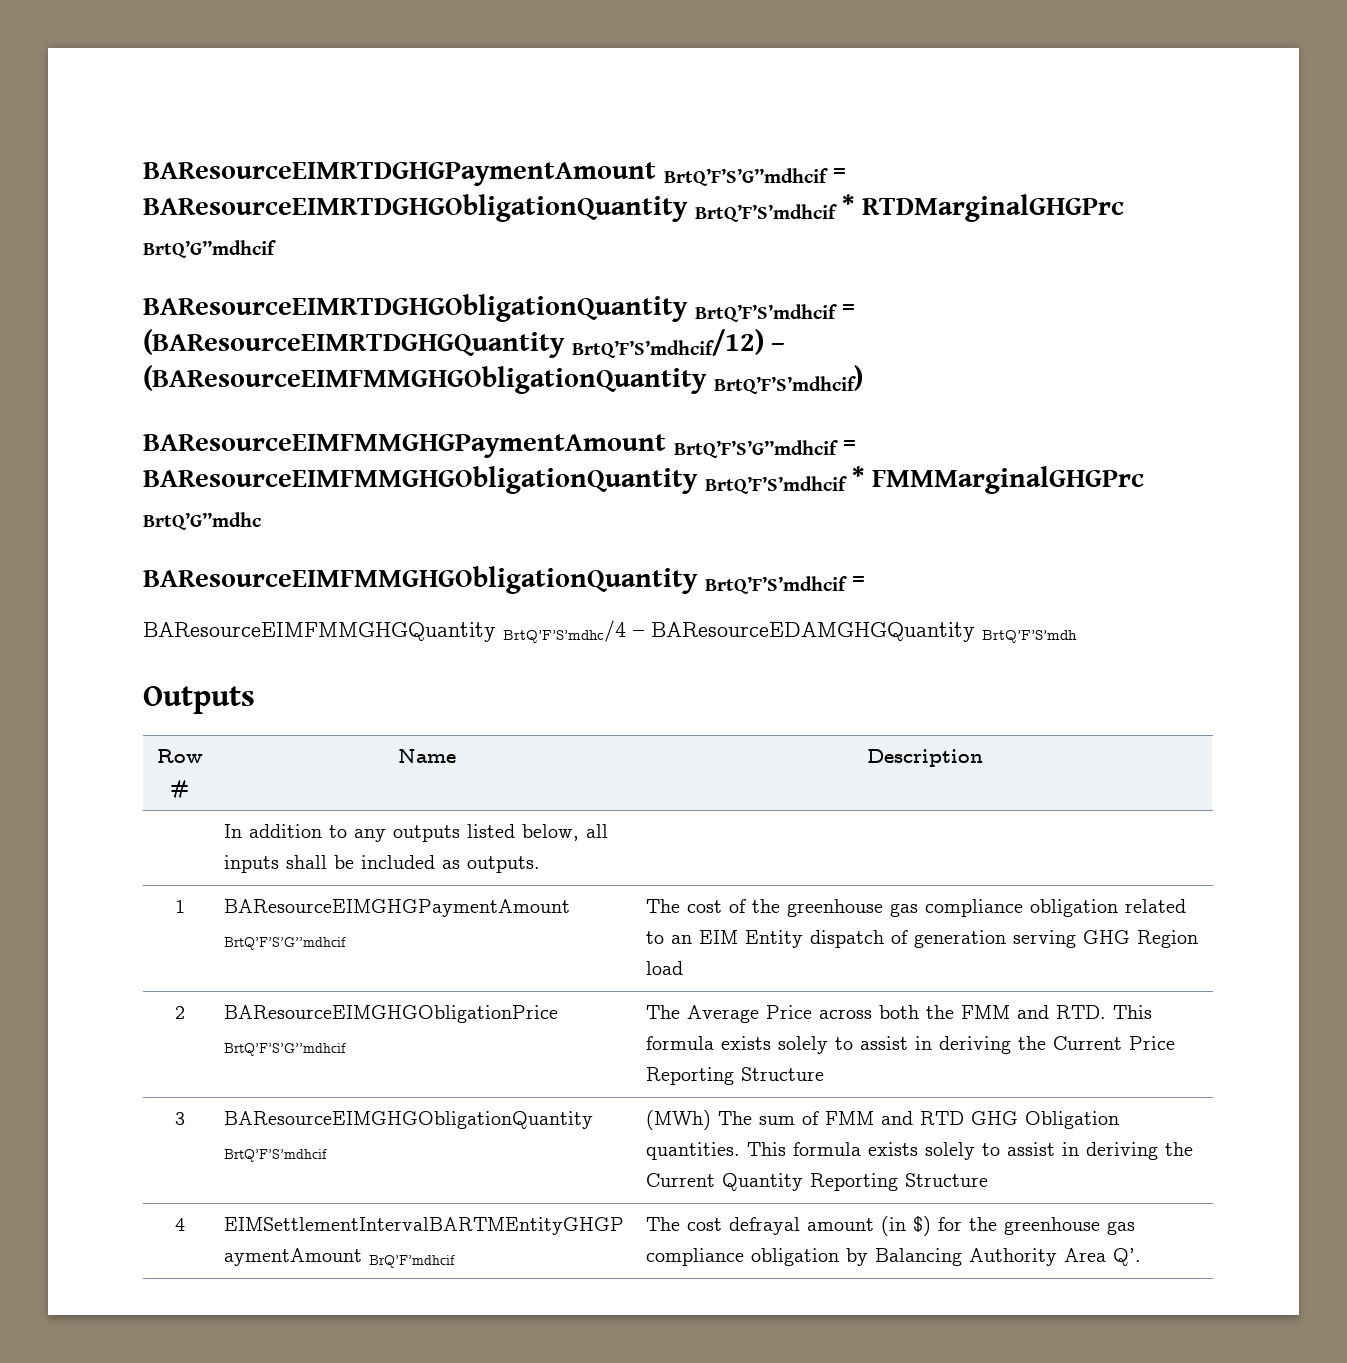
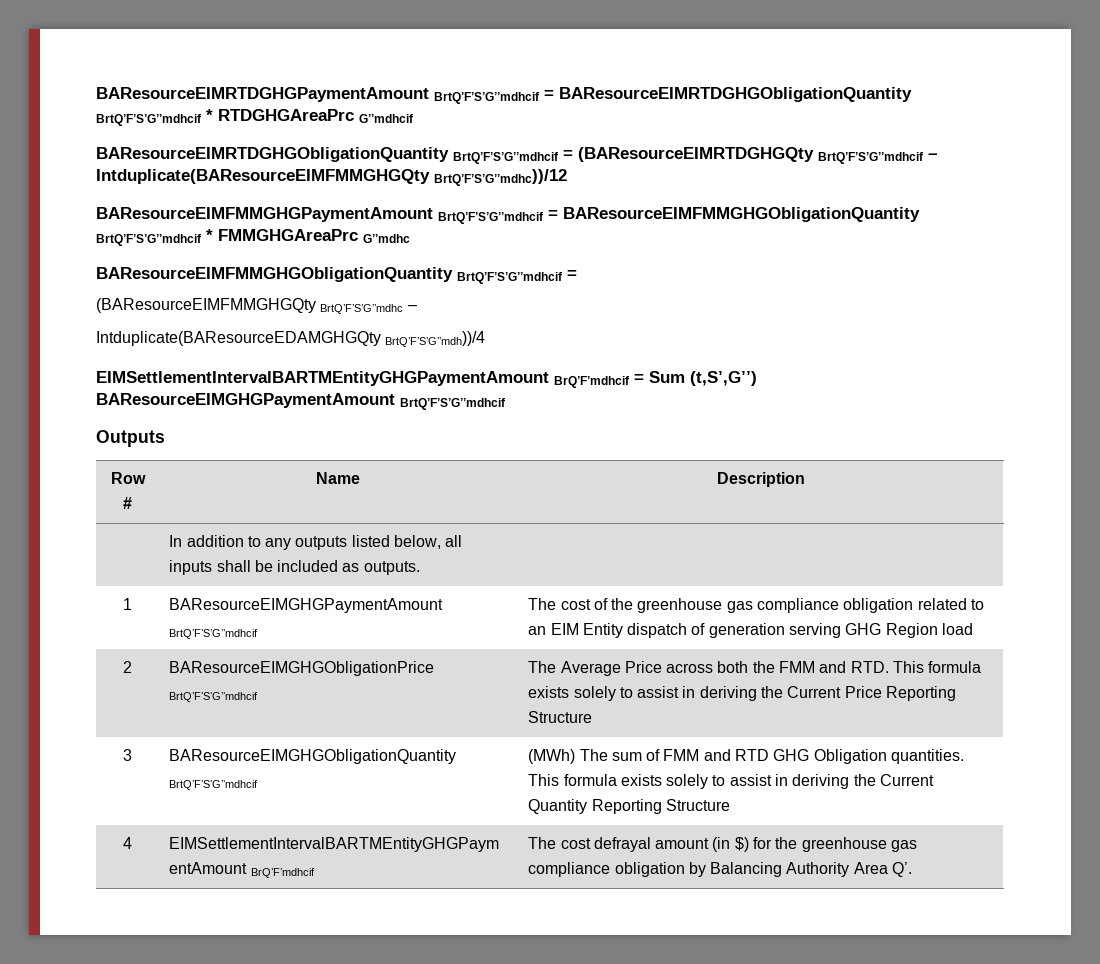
[694,194,1124,222] [143,240,276,258] [143,294,856,322] [143,329,786,358] [143,365,863,394] BrtQ’F’S’mdhcif * RTDMarginalGHGPrc BrtQ’G’’mdhcif // BAResourceEIMRTDGHGObligationQuantity BrtQ’F’S’mdhcif = (BAResourceEIMRTDGHGQuantity BrtQ’F’S’mdhcif/12) – (BAResourceEIMFMMGHGObligationQuantity BrtQ’F’S’mdhcif) -> [96,109,414,126] [96,147,937,164] [96,169,567,186] BrtQ’F’S’G’’mdhcif * RTDGHGAreaPrc G’’mdhcif // BAResourceEIMRTDGHGObligationQuantity BrtQ’F’S’G’’mdhcif = (BAResourceEIMRTDGHGQty BrtQ’F’S’G’’mdhcif – Intduplicate(BAResourceEIMFMMGHGQty BrtQ’F’S’G’’mdhc))/12
[704,466,1144,494] [143,512,261,530] [143,566,847,594] BrtQ’F’S’mdhcif * FMMMarginalGHGPrc BrtQ’G’’mdhc // BAResourceEIMFMMGHGObligationQuantity BrtQ’F’S’mdhcif -> [96,229,410,246] [96,267,563,284] BrtQ’F’S’G’’mdhcif * FMMGHGAreaPrc G’’mdhc // BAResourceEIMFMMGHGObligationQuantity BrtQ’F’S’G’’mdhcif
[143,620,1077,643] BAResourceEIMFMMGHGQuantity BrtQ’F’S’mdhc/4 – BAResourceEDAMGHGQuantity BrtQ’F’S’mdh -> [96,298,417,314] [96,331,486,347] [96,371,757,388] [96,393,506,410] (BAResourceEIMFMMGHGQty BrtQ’F’S’G’’mdhc – // Intduplicate(BAResourceEDAMGHGQty BrtQ’F’S’G’’mdh))/4 // EIMSettlementIntervalBARTMEntityGHGPaymentAmount BrQ’F’mdhcif = Sum (t,S’,G’’) BAResourceEIMGHGPaymentAmount BrtQ’F’S’G’’mdhcif
[223,1149,327,1162] BrtQ’F’S’mdhcif -> [169,780,259,790] BrtQ’F’S’G’’mdhcif

